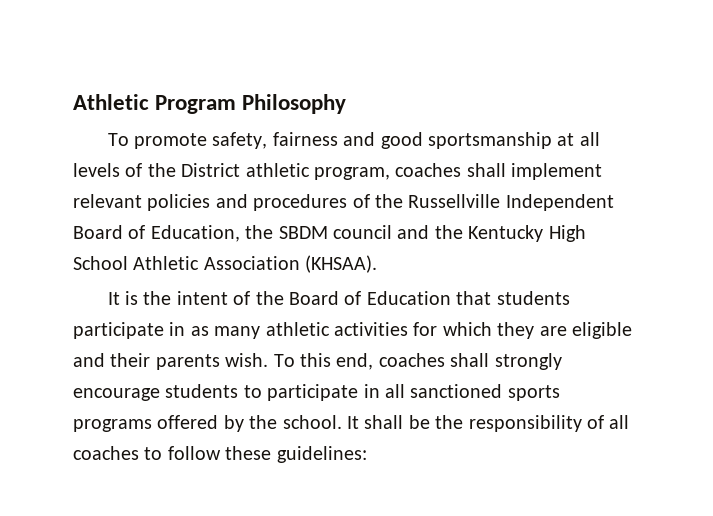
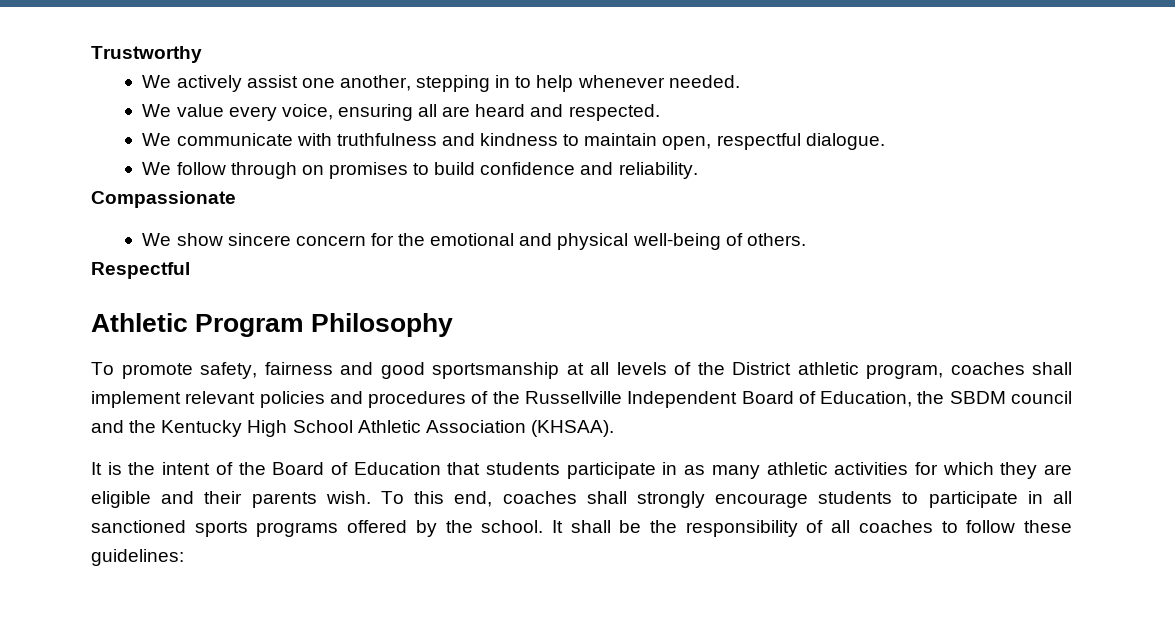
(73, 102) none -> [91,46,202,63] [142,75,740,92] [142,104,660,121] [142,133,885,150] [142,162,698,179] [91,191,236,208] [142,233,806,250] [91,262,190,279] Trustworthy // We actively assist one another, stepping in to help whenever needed. // We value every voice, ensuring all are heard and respected. // We communicate with truthfulness and kindness to maintain open, respectful dialogue. // We follow through on promises to build confidence and reliability. // Compassionate // We show sincere concern for the emotional and physical well-being of others. // Respectful //

